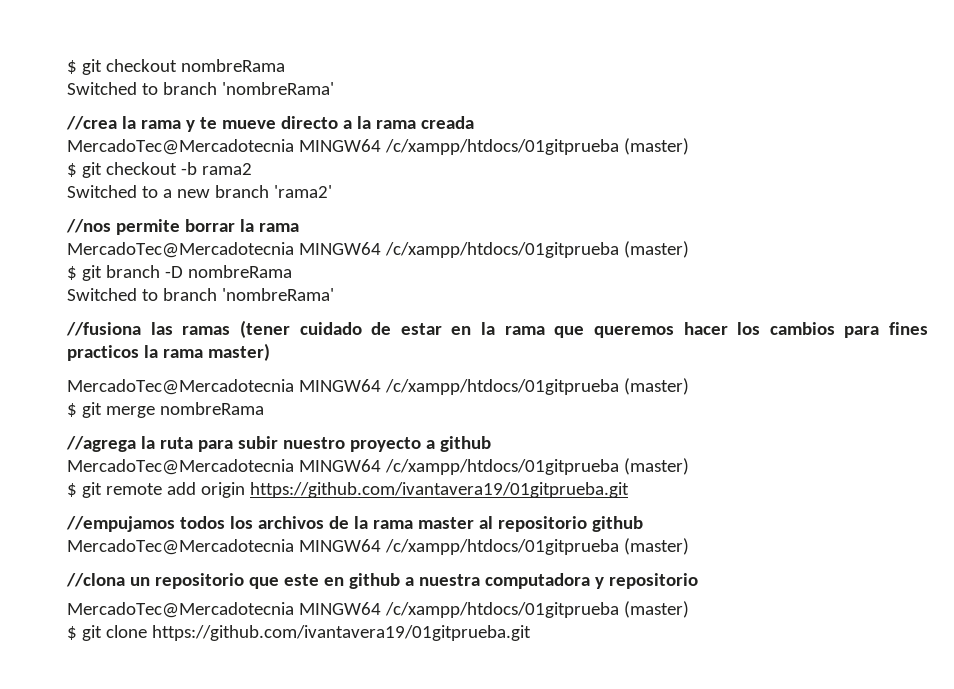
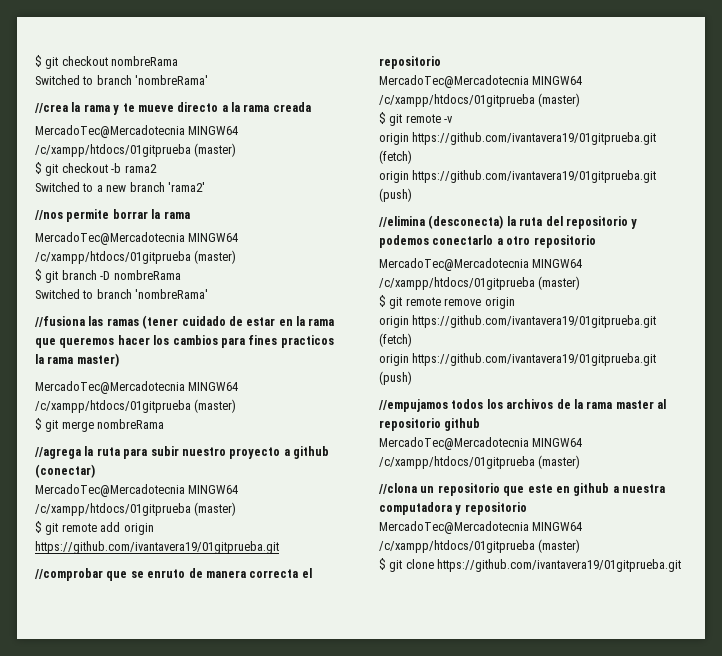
(491, 444) none -> [35,464,95,478] (conectar)
(629, 490) none -> [35,568,312,581] [379,56,441,69] [379,75,583,88] [379,93,581,107] [379,112,454,126] [379,132,657,145] [379,150,412,164] [379,170,657,183] [379,188,412,202] [379,215,638,229] [379,235,596,248] [379,258,583,271] [379,276,581,290] [379,295,515,309] [379,315,657,328] [379,333,412,347] [379,353,657,366] [379,371,412,385] // //comprobar que se enruto de manera correcta el repositorio // MercadoTec@Mercadotecnia MINGW64 /c/xampp/htdocs/01gitprueba (master) // $ git remote -v // origin https://github.com/ivantavera19/01gitprueba.git (fetch) // origin https://github.com/ivantavera19/01gitprueba.git (push) // //elimina (desconecta) la ruta del repositorio y podemos conectarlo a otro repositorio // MercadoTec@Mercadotecnia MINGW64 /c/xampp/htdocs/01gitprueba (master) // $ git remote remove origin // origin https://github.com/ivantavera19/01gitprueba.git (fetch) // origin https://github.com/ivantavera19/01gitprueba.git (push)

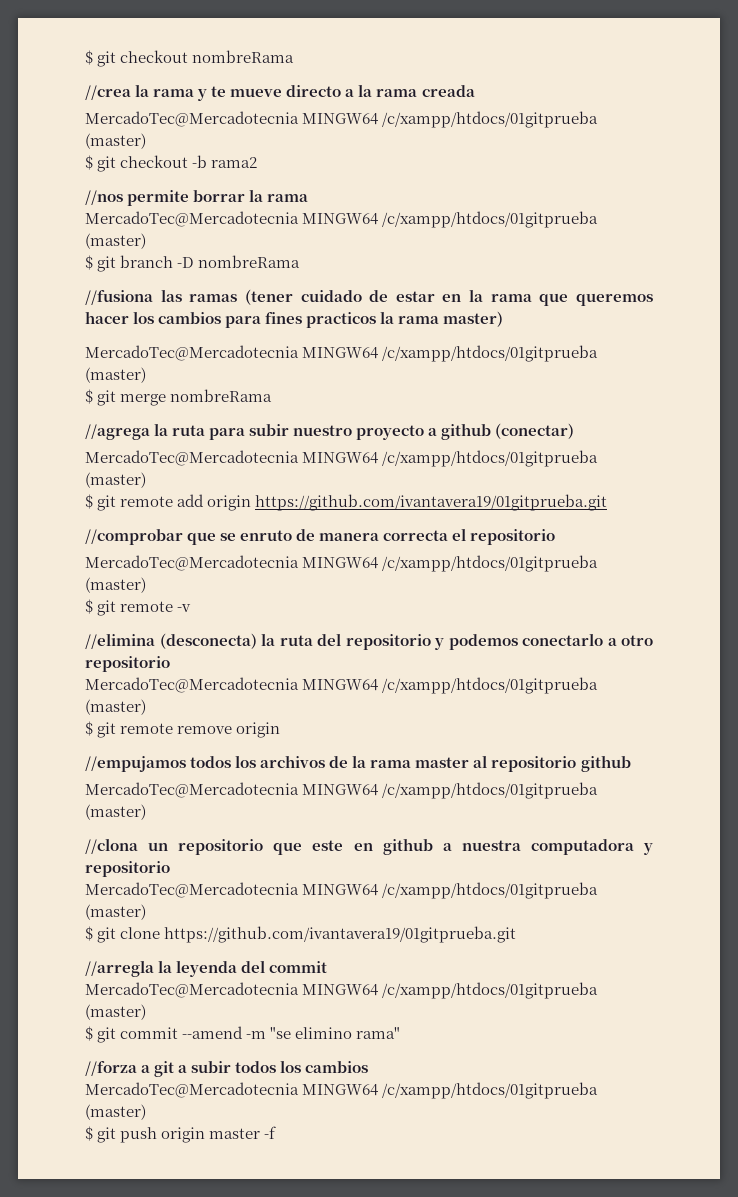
[35,75,209,85] // Switched to branch 'nombreRama' -> (295, 56) none
[35,182,205,192] // Switched to a new branch 'rama2' -> (258, 162) none
[35,289,209,299] // Switched to branch 'nombreRama' -> (301, 261) none
[379,132,657,145] [379,150,412,164] [379,170,657,183] [379,188,412,202] // origin https://github.com/ivantavera19/01gitprueba.git (fetch) // origin https://github.com/ivantavera19/01gitprueba.git (push) -> (192, 608) none
[379,315,657,328] [379,333,412,347] [379,353,657,366] [379,371,412,385] // origin https://github.com/ivantavera19/01gitprueba.git (fetch) // origin https://github.com/ivantavera19/01gitprueba.git (push) -> (281, 730) none
(682, 565) none -> [85,960,328,977] [85,982,599,999] [85,1004,146,1020] [85,1026,401,1043] [85,1060,369,1077] [85,1082,599,1099] [85,1104,146,1120] [85,1126,277,1143] // //arregla la leyenda del commit // MercadoTec@Mercadotecnia MINGW64 /c/xampp/htdocs/01gitprueba (master) // $ git commit --amend -m "se elimino rama" // //forza a git a subir todos los cambios // MercadoTec@Mercadotecnia MINGW64 /c/xampp/htdocs/01gitprueba (master) // $ git push origin master -f

